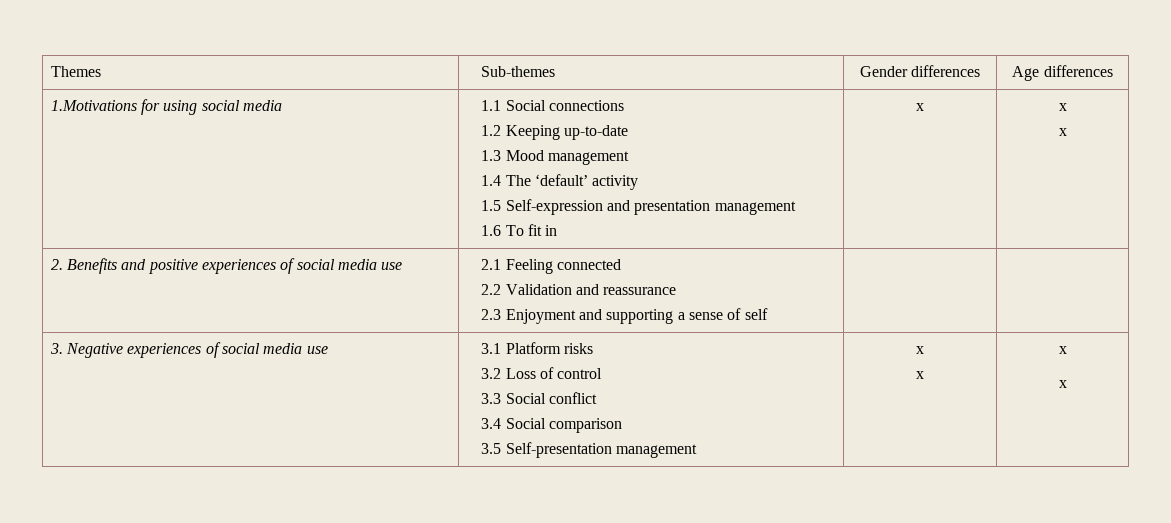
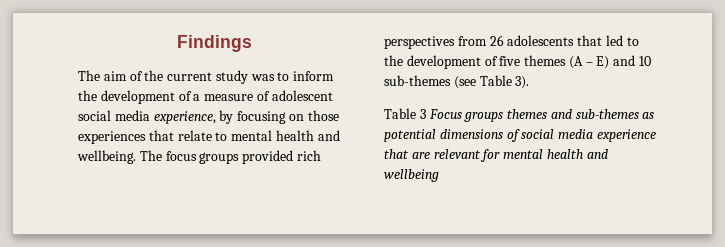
[50,66,101,77] [481,66,556,77] [859,65,981,77] [1012,65,1113,81] [50,99,283,115] [481,100,625,111] [481,125,629,140] [481,150,630,165] [481,174,639,190] [481,199,796,215] [481,224,558,236] [916,103,924,111] [1058,103,1067,111] [1058,128,1067,136] [50,258,403,274] [481,259,622,274] [481,284,677,295] [481,308,768,324] [49,342,328,358] [481,342,594,354] [481,367,603,379] [481,392,598,404] [481,418,623,433] [481,442,698,458] [916,346,924,354] [916,371,924,379] [1058,346,1067,354] [1058,380,1067,388] Themes | Sub-themes | Gender differences | Age differences // 1.Motivations for using social media | 1.1 Social connections // 1.2 Keeping up-to-date // 1.3 Mood management // 1.4 The ‘default’ activity // 1.5 Self-expression and presentation management // 1.6 To fit in | x | x // x // 2. Benefits and positive experiences of social media use | 2.1 Feeling connected // 2.2 Validation and reassurance // 2.3 Enjoyment and supporting a sense of self | | // 3. Negative experiences of social media use | 3.1 Platform risks // 3.2 Loss of control // 3.3 Social conflict // 3.4 Social comparison // 3.5 Self-presentation management | x // x | x // x -> [176,35,252,52] [78,70,335,84] [78,90,333,104] [78,110,339,124] [78,130,340,144] [77,150,321,164] [384,35,639,49] [384,55,652,69] [384,75,530,89] [384,108,655,122] [384,129,656,142] [384,149,608,162] [384,169,439,182] Findings // The aim of the current study was to inform the development of a measure of adolescent social media experience, by focusing on those experiences that relate to mental health and wellbeing. The focus groups provided rich perspectives from 26 adolescents that led to the development of five themes (A – E) and 10 sub-themes (see Table 3). // Table 3 Focus groups themes and sub-themes as potential dimensions of social media experience that are relevant for mental health and wellbeing

